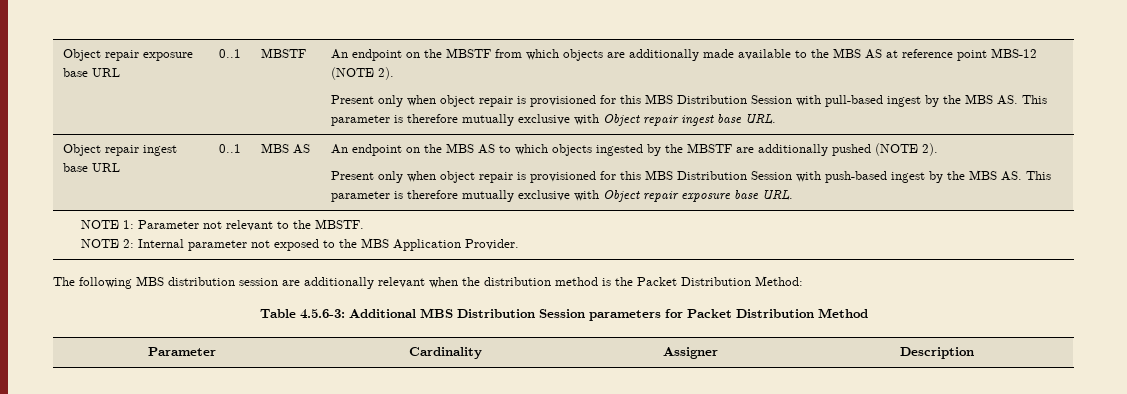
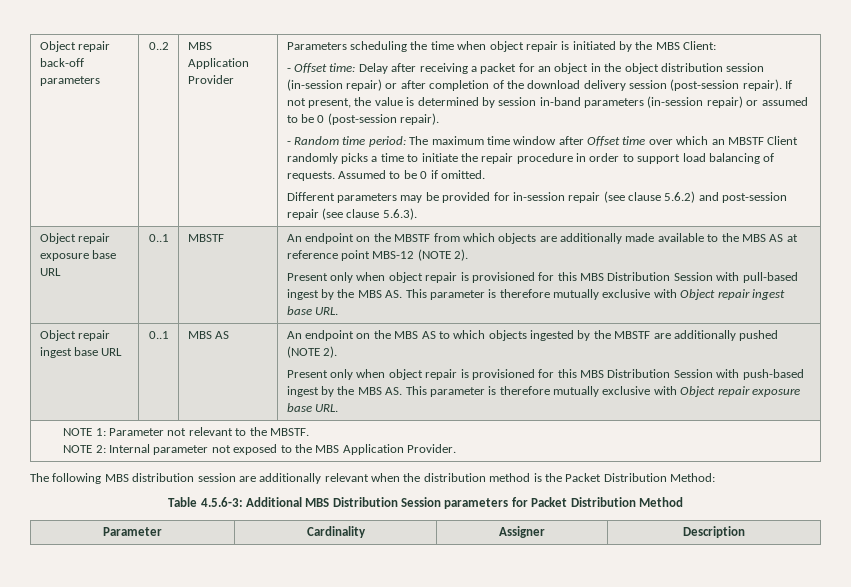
[63,49,140,61] Object repair -> [39,41,110,52] [39,58,84,67] [39,76,100,86] [148,42,169,50] [187,42,212,50] [187,58,249,69] [187,75,234,84] [286,41,717,52] [286,63,765,74] [286,79,793,91] [286,96,808,108] [286,113,440,125] [286,136,799,147] [286,153,775,164] [286,170,485,181] [286,191,788,203] [286,208,417,220] [39,233,110,244] Object repair back-off parameters | 0..2 | MBS Application Provider | Parameters scheduling the time when object repair is initiated by the MBS Client: // - Offset time: Delay after receiving a packet for an object in the object distribution session (in-session repair) or after completion of the download delivery session (post-session repair). If not present, the value is determined by session in-band parameters (in-session repair) or assumed to be 0 (post-session repair). // - Random time period: The maximum time window after Offset time over which an MBSTF Client randomly picks a time to initiate the repair procedure in order to support load balancing of requests. Assumed to be 0 if omitted. // Different parameters may be provided for in-session repair (see clause 5.6.2) and post-session repair (see clause 5.6.3). // Object repair

